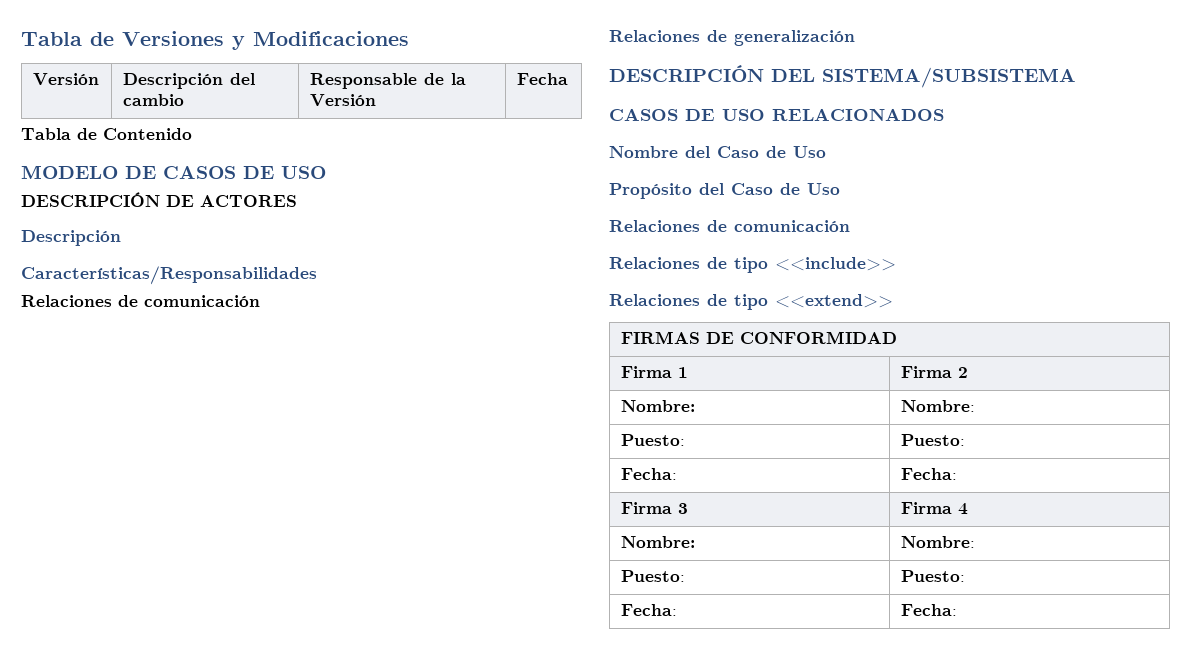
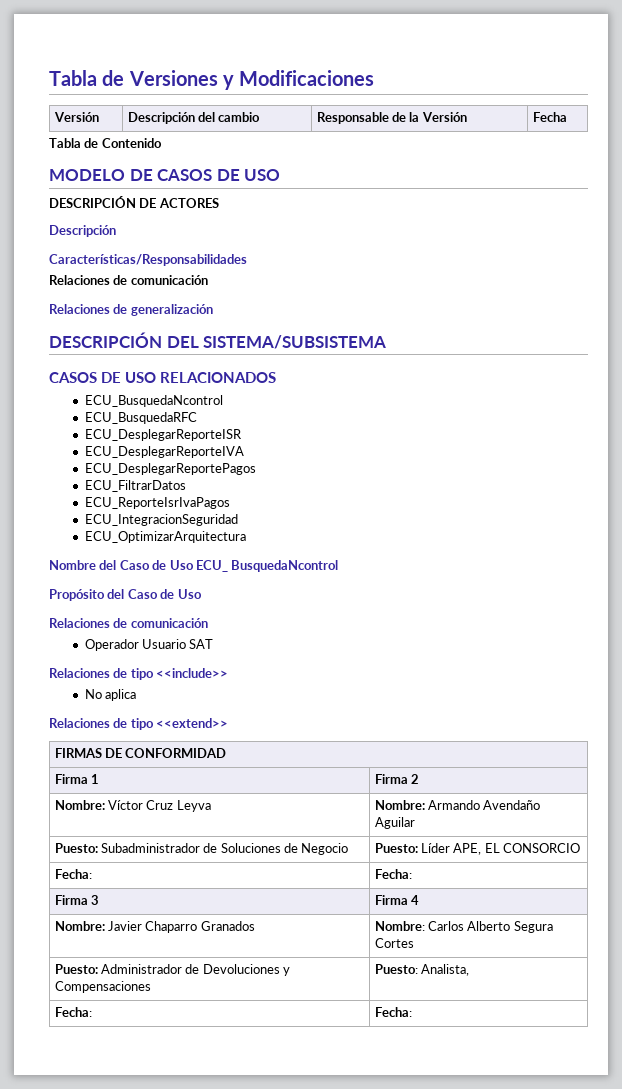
(944, 114) none -> [84,395,223,407] [84,412,197,424] [84,429,242,441] [84,446,244,458] [84,463,256,475] [84,480,186,492] [84,497,230,509] [84,514,238,526] [84,531,246,543] // ECU_BusquedaNcontrol // ECU_BusquedaRFC // ECU_DesplegarReporteISR // ECU_DesplegarReporteIVA // ECU_DesplegarReportePagos // ECU_FiltrarDatos // ECU_ReporteIsrIvaPagos // ECU_IntegracionSeguridad // ECU_OptimizarArquitectura
(826, 152) none -> [195,560,339,572] ECU_ BusquedaNcontrol
(850, 226) none -> [84,639,214,651] // Operador Usuario SAT
(896, 264) none -> [84,689,136,701] // No aplica
[900,400,975,412] [620,434,685,446] [900,434,965,446] | Nombre: // Puesto: | Puesto: -> [107,800,211,812] [374,800,541,810] [374,817,415,829] [54,843,349,855] [374,843,581,855] Víctor Cruz Leyva | Nombre: Armando Avendaño Aguilar // Puesto: Subadministrador de Soluciones de Negocio | Puesto: Líder APE, EL CONSORCIO
[900,536,975,548] [620,570,685,582] [900,570,965,582] | Nombre: // Puesto: | Puesto: -> [107,921,255,933] [374,921,553,933] [374,938,414,948] [54,964,291,976] [54,981,151,993] [374,964,469,976] Javier Chaparro Granados | Nombre: Carlos Alberto Segura Cortes // Puesto: Administrador de Devoluciones y Compensaciones | Puesto: Analista,

